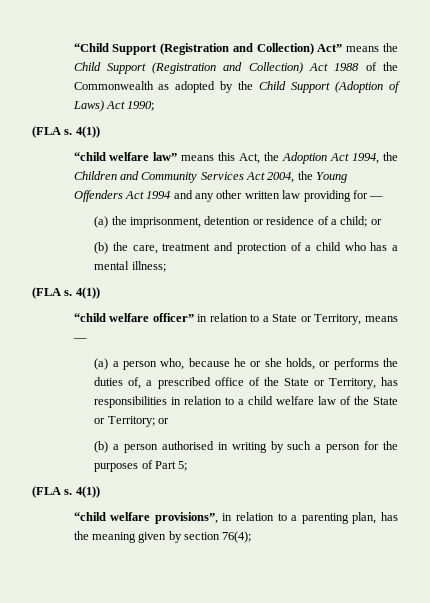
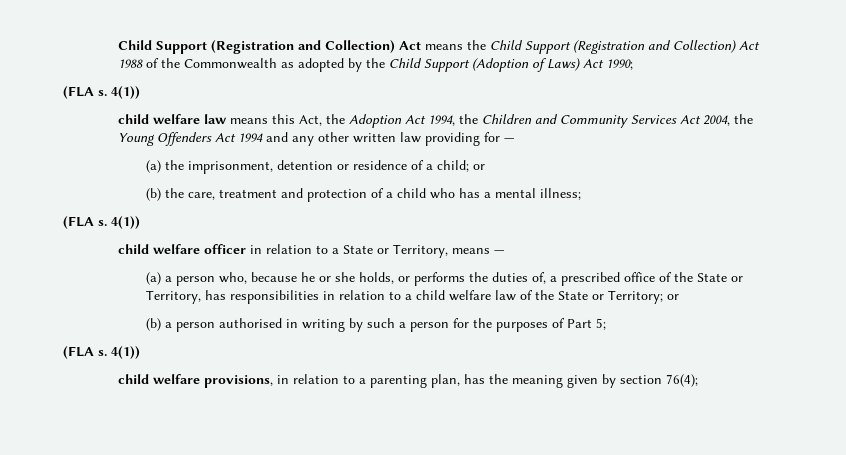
[73,43,343,55] “Child Support (Registration and Collection) Act” -> [118,40,422,54] Child Support (Registration and Collection) Act
[73,152,178,161] “child welfare law” -> [118,114,228,124] child welfare law
[73,313,194,322] “child welfare officer” -> [118,244,247,254] child welfare officer
[73,512,218,524] “child welfare provisions”, -> [118,374,274,388] child welfare provisions,

